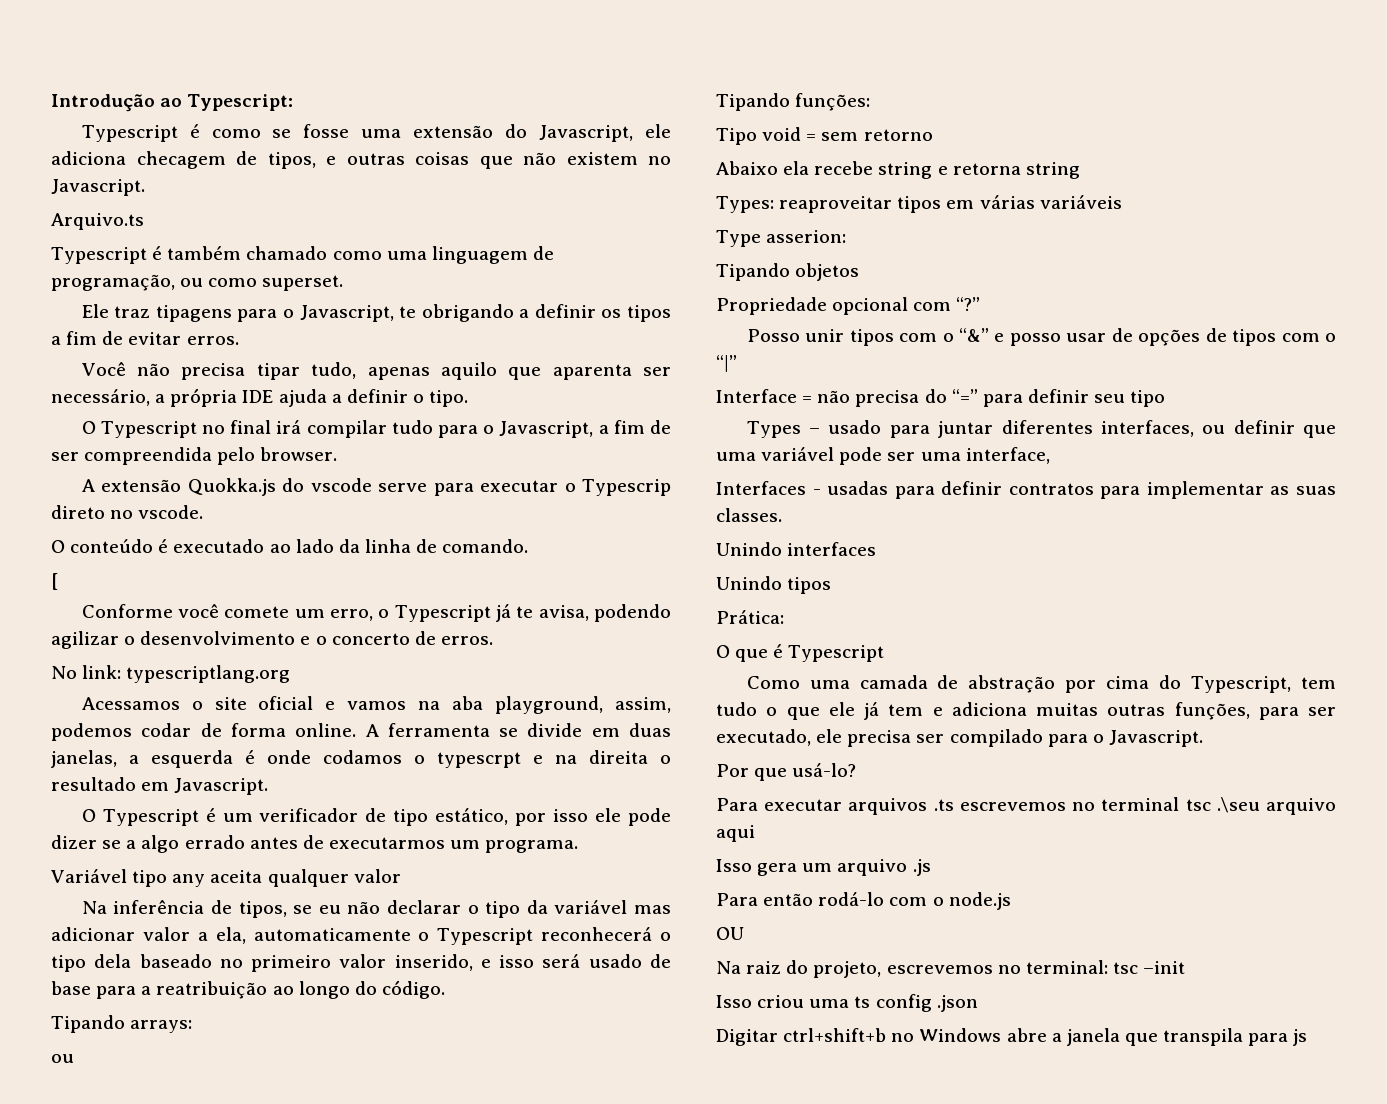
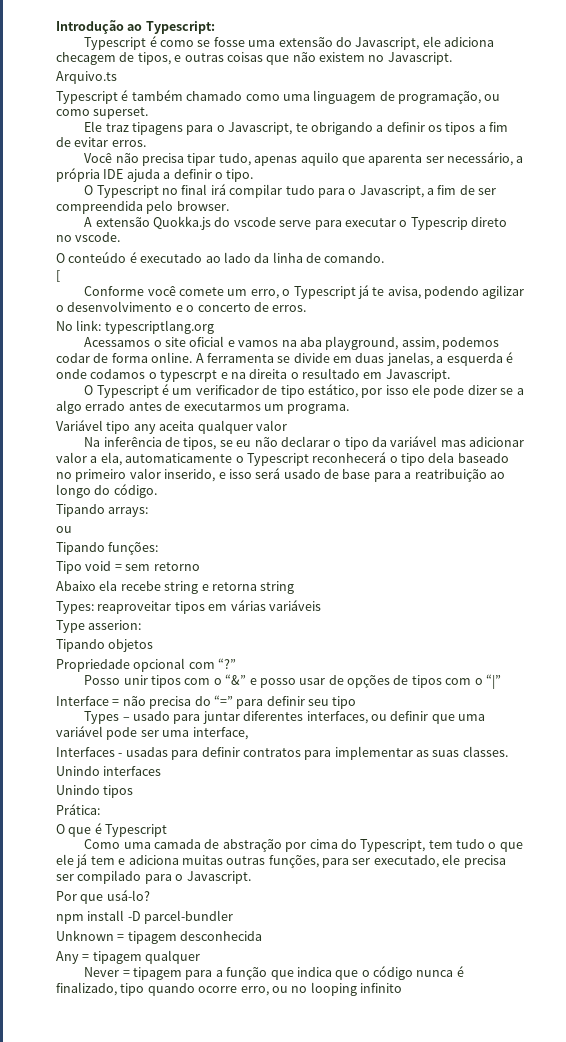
[716,797,1336,815] [716,825,755,842] [716,859,931,876] [716,892,1011,910] [716,927,744,940] [716,960,1186,978] [716,994,978,1012] [716,1028,1308,1046] Para executar arquivos .ts escrevemos no terminal tsc .\seu arquivo aqui // Isso gera um arquivo .js // Para então rodá-lo com o node.js // OU // Na raiz do projeto, escrevemos no terminal: tsc –init // Isso criou uma ts config .json // Digitar ctrl+shift+b no Windows abre a janela que transpila para js -> [56,910,234,924] [56,930,263,944] [56,950,201,964] [84,966,464,980] [56,982,402,996] npm install -D parcel-bundler // Unknown = tipagem desconhecida // Any = tipagem qualquer // Never = tipagem para a função que indica que o código nunca é finalizado, tipo quando ocorre erro, ou no looping infinito

